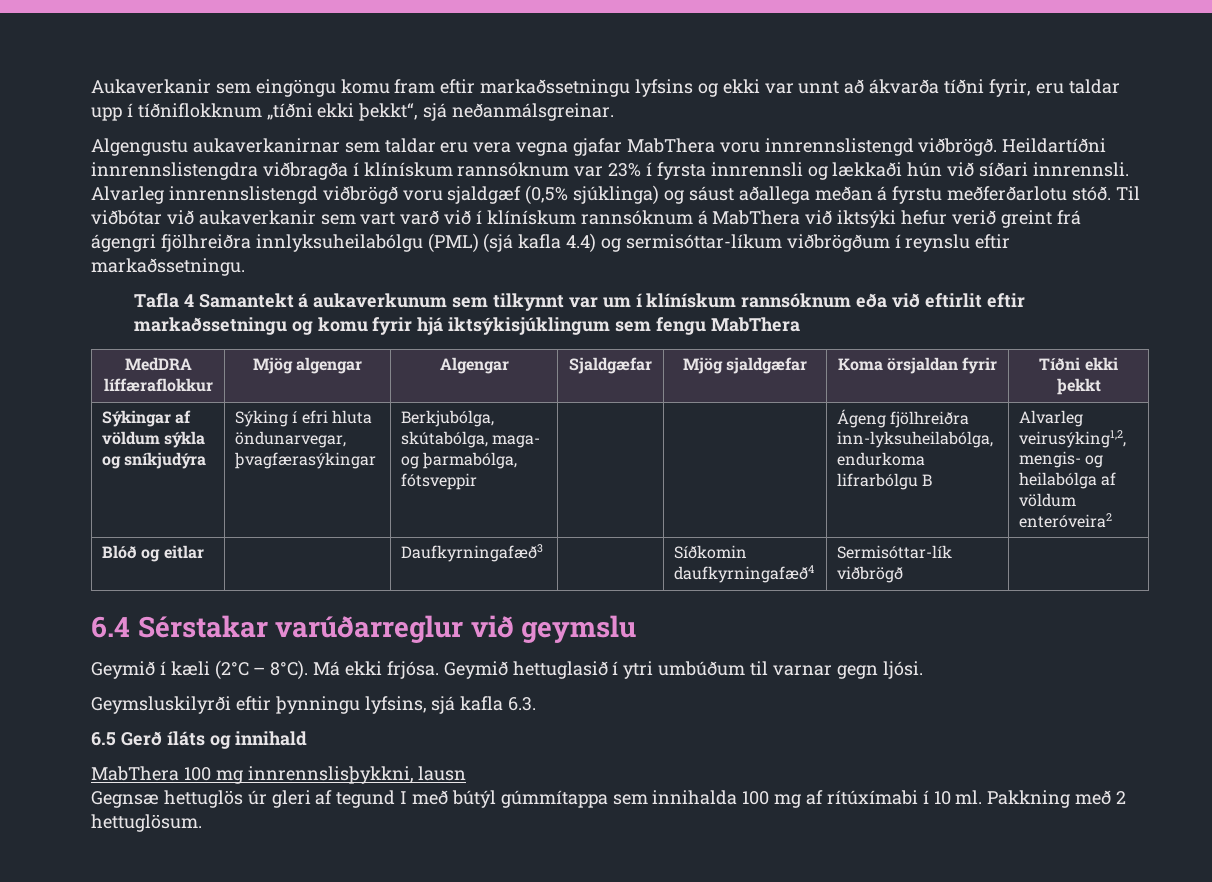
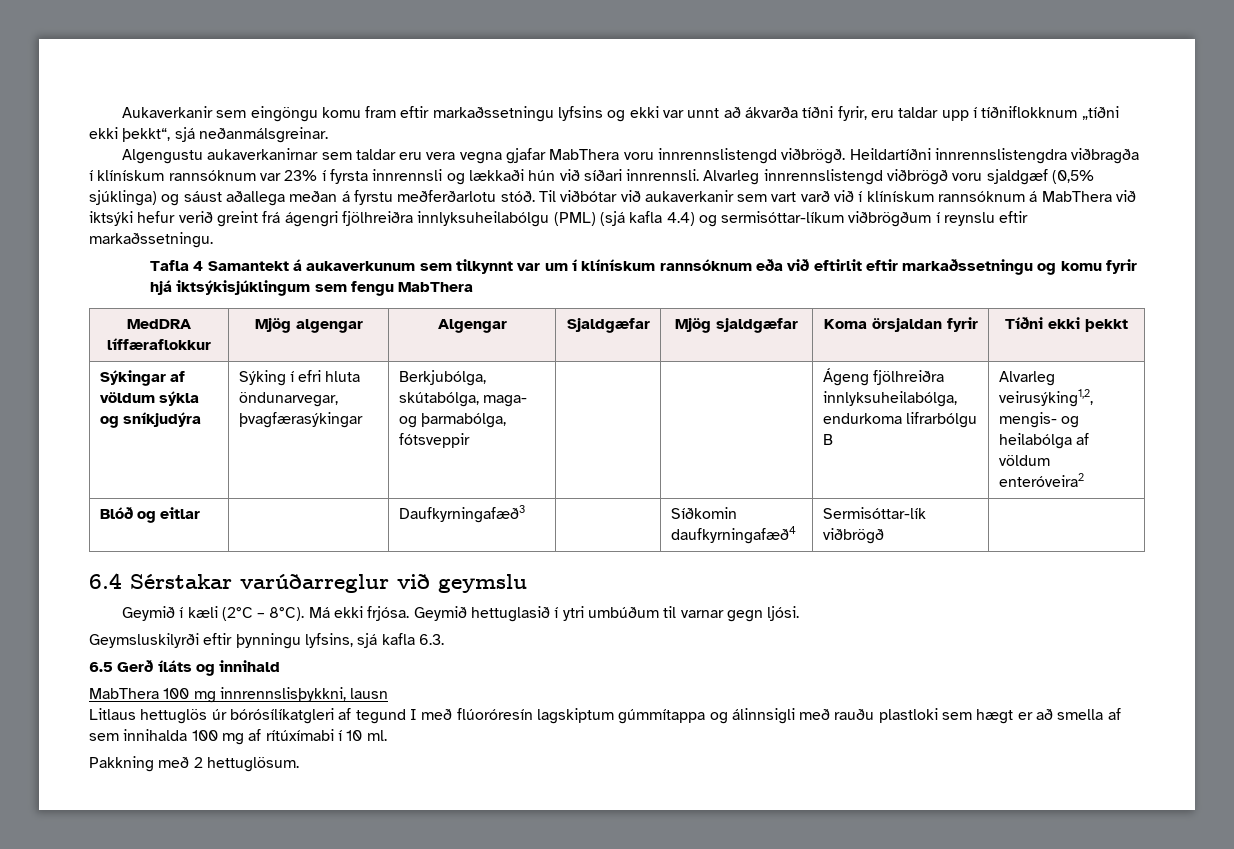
[836,431,993,448] inn-lyksuheilabólga, -> [822,391,957,407] innlyksuheilabólga,
[91,791,159,808] Gegnsæ -> [89,708,136,720] Litlaus
[271,790,311,808] gleri -> [229,708,334,724] bórósílíkatgleri
[451,790,608,808] bútýl gúmmítappa -> [456,708,1121,724] flúoróresín lagskiptum gúmmítappa og álinnsigli með rauðu plastloki sem hægt er að smella af
(983, 797) none -> (387, 735) //

